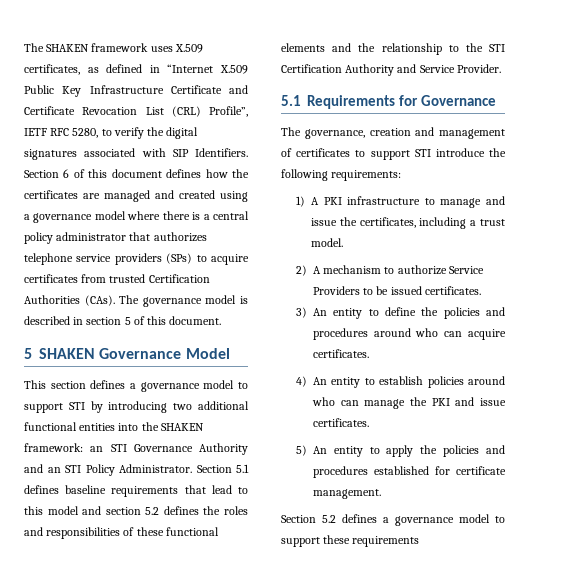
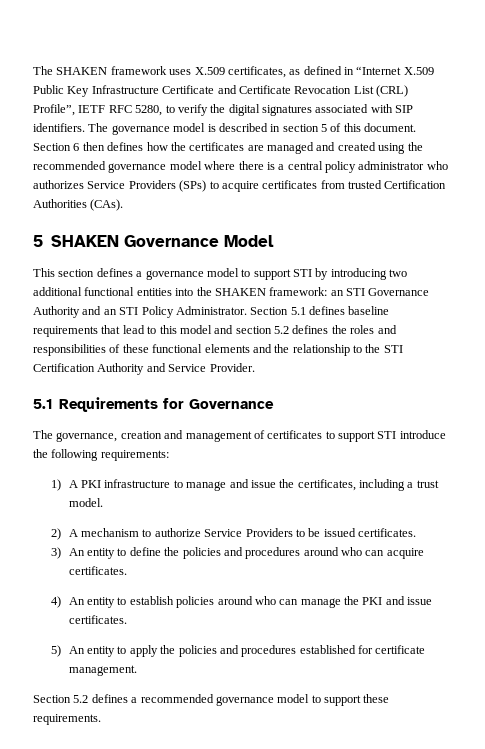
[195,148,248,157] [24,169,249,178] [24,190,248,202] [24,211,249,223] [24,232,207,244] [24,253,250,265] [24,274,210,283] [24,295,115,306] Identifiers. Section 6 of this document defines how the certificates are managed and created using a governance model where there is a central policy administrator that authorizes telephone service providers (SPs) to acquire certificates from trusted Certification Authorities (CAs). -> [33,123,85,132] identifiers.
(222, 320) none -> [33,142,423,154] [33,161,448,173] [33,180,447,192] [33,199,124,211] Section 6 then defines how the certificates are managed and created using the recommended governance model where there is a central policy administrator who authorizes Service Providers (SPs) to acquire certificates from trusted Certification Authorities (CAs).
(389, 520) none -> [140,694,214,703] recommended
[352,536,420,547] requirements -> [33,714,101,725] requirements.

